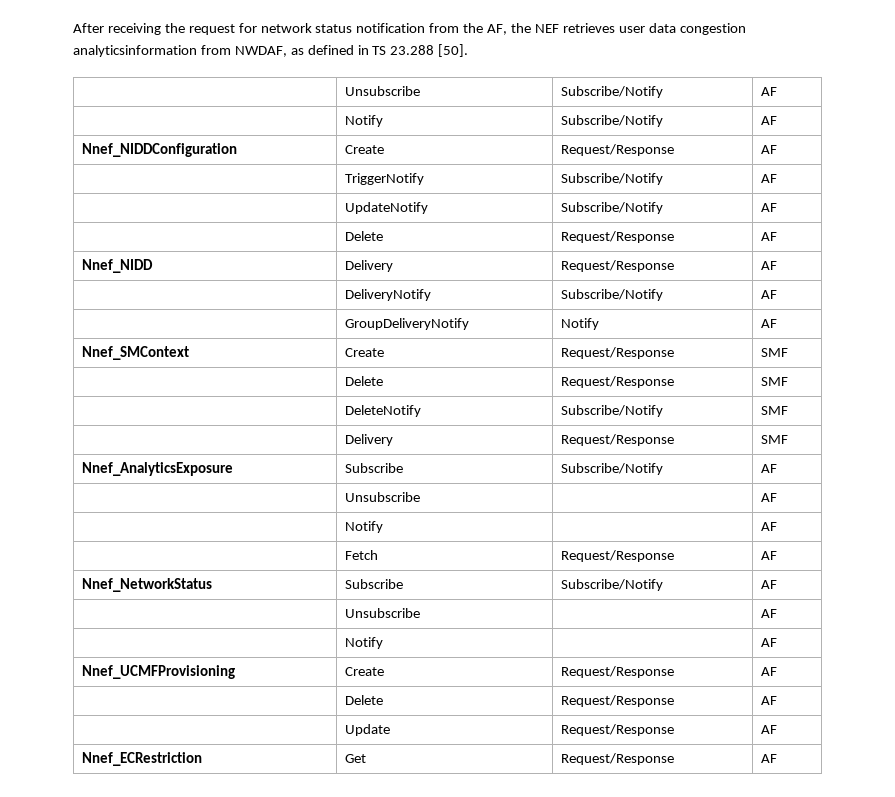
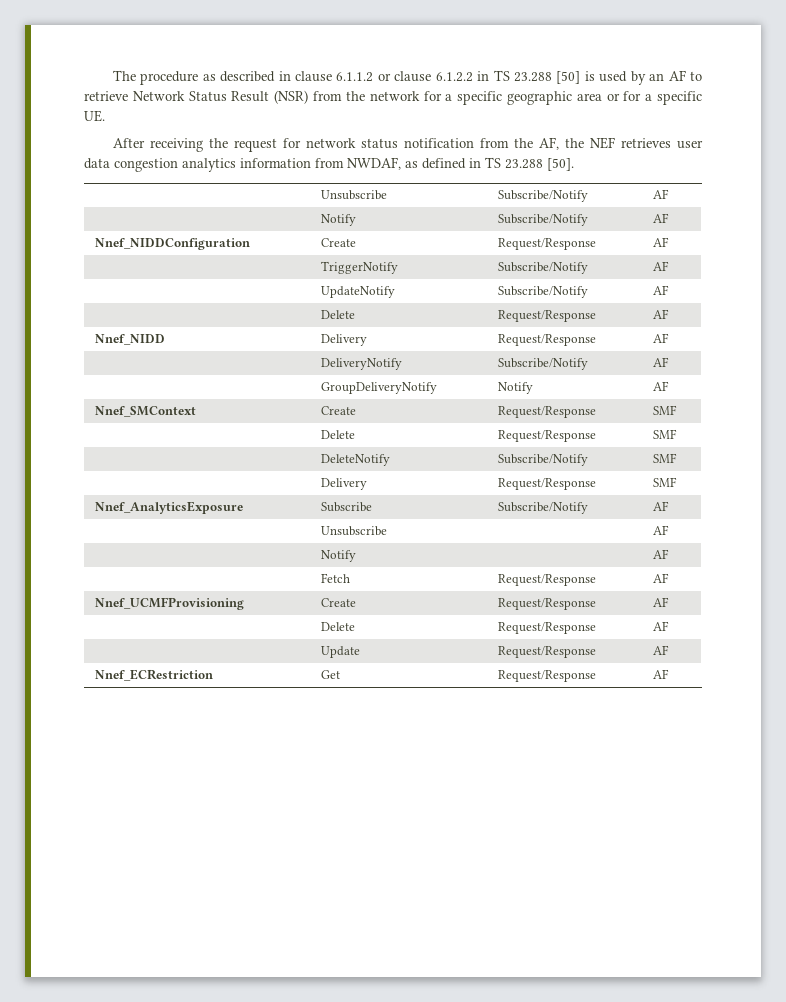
(73, 28) none -> [112,70,702,85] [84,90,702,105] [84,110,105,122] The procedure as described in clause 6.1.1.2 or clause 6.1.2.2 in TS 23.288 [50] is used by an AF to retrieve Network Status Result (NSR) from the network for a specific geographic area or for a specific UE. //
[73,45,197,57] analyticsinformation -> [182,158,311,172] analytics information
[81,578,212,592] [344,579,403,589] [560,579,663,591] [760,580,777,589] [344,608,420,618] [760,609,777,618] [344,637,383,649] [760,638,777,647] // Nnef_NetworkStatus | Subscribe | Subscribe/Notify | AF // | Unsubscribe | | AF // | Notify | | AF -> (670, 578) none

